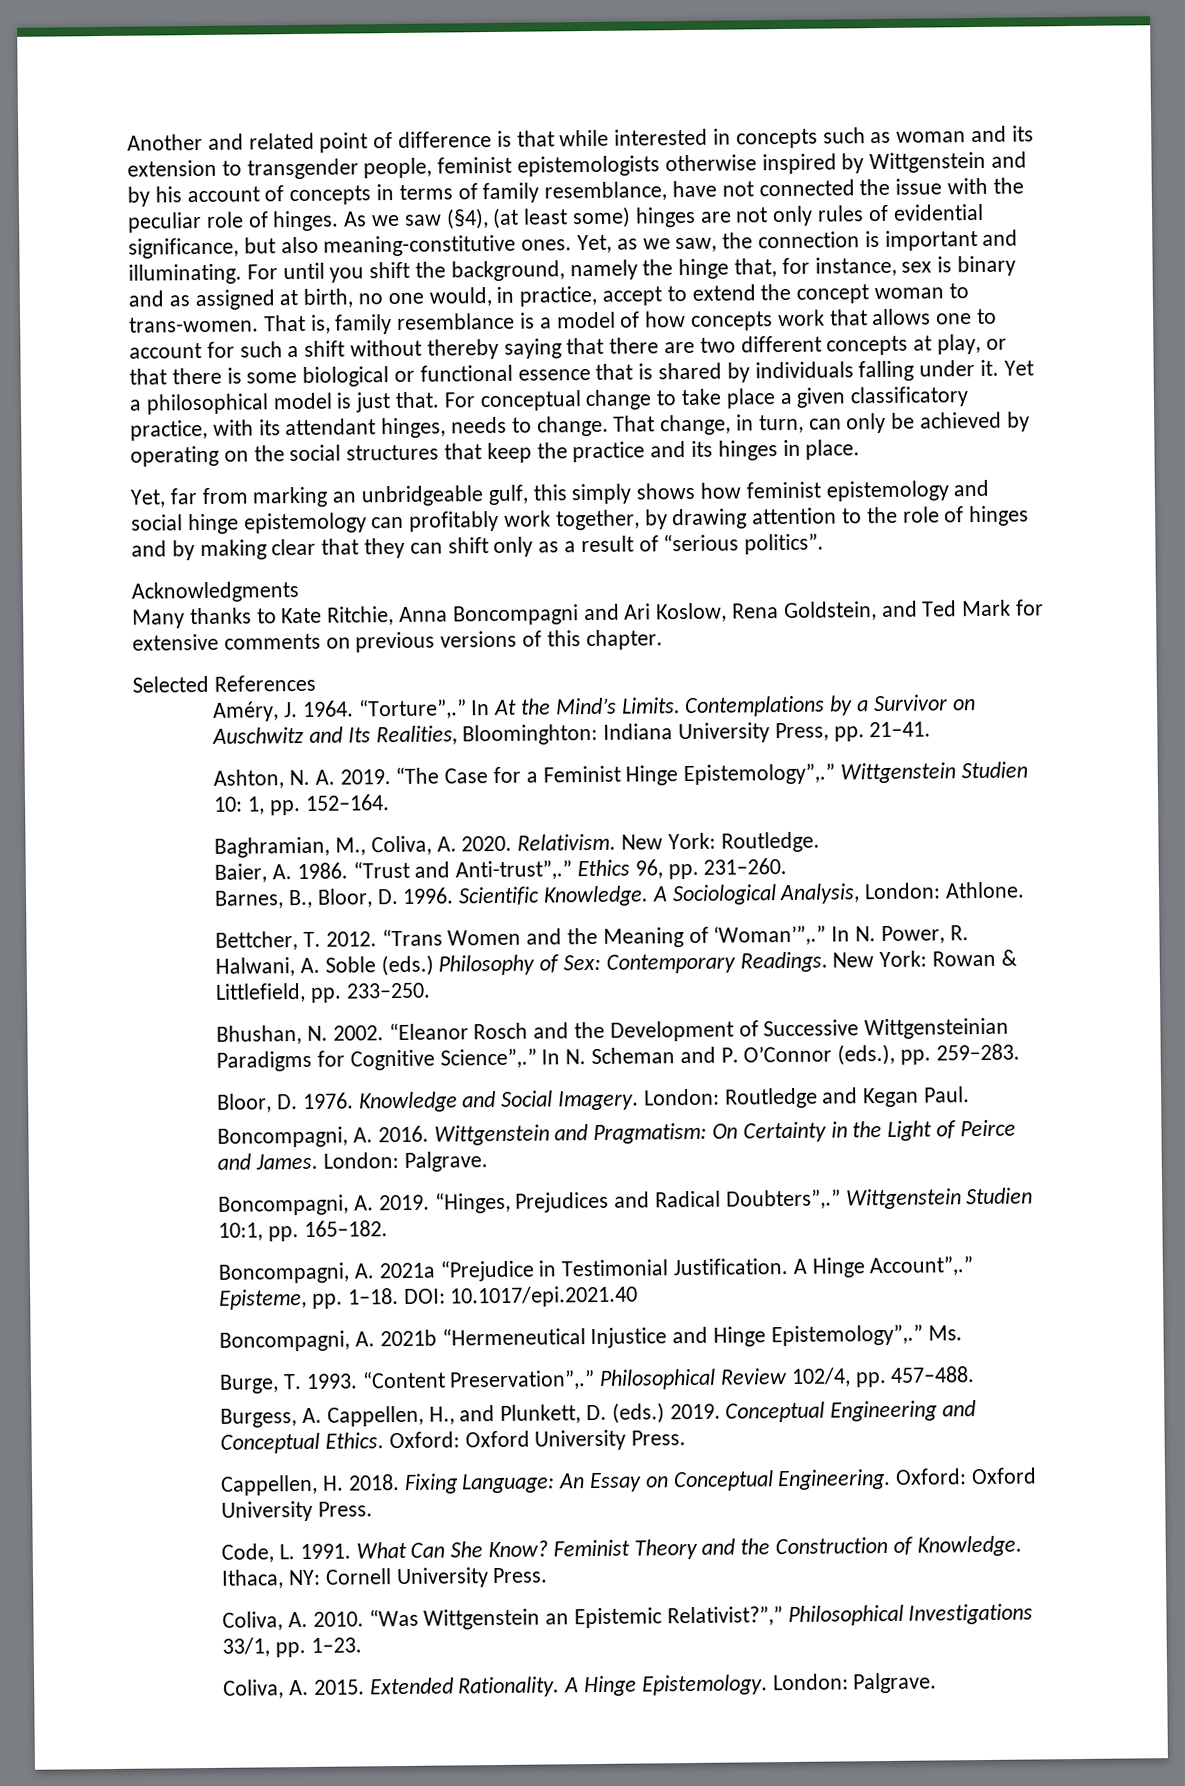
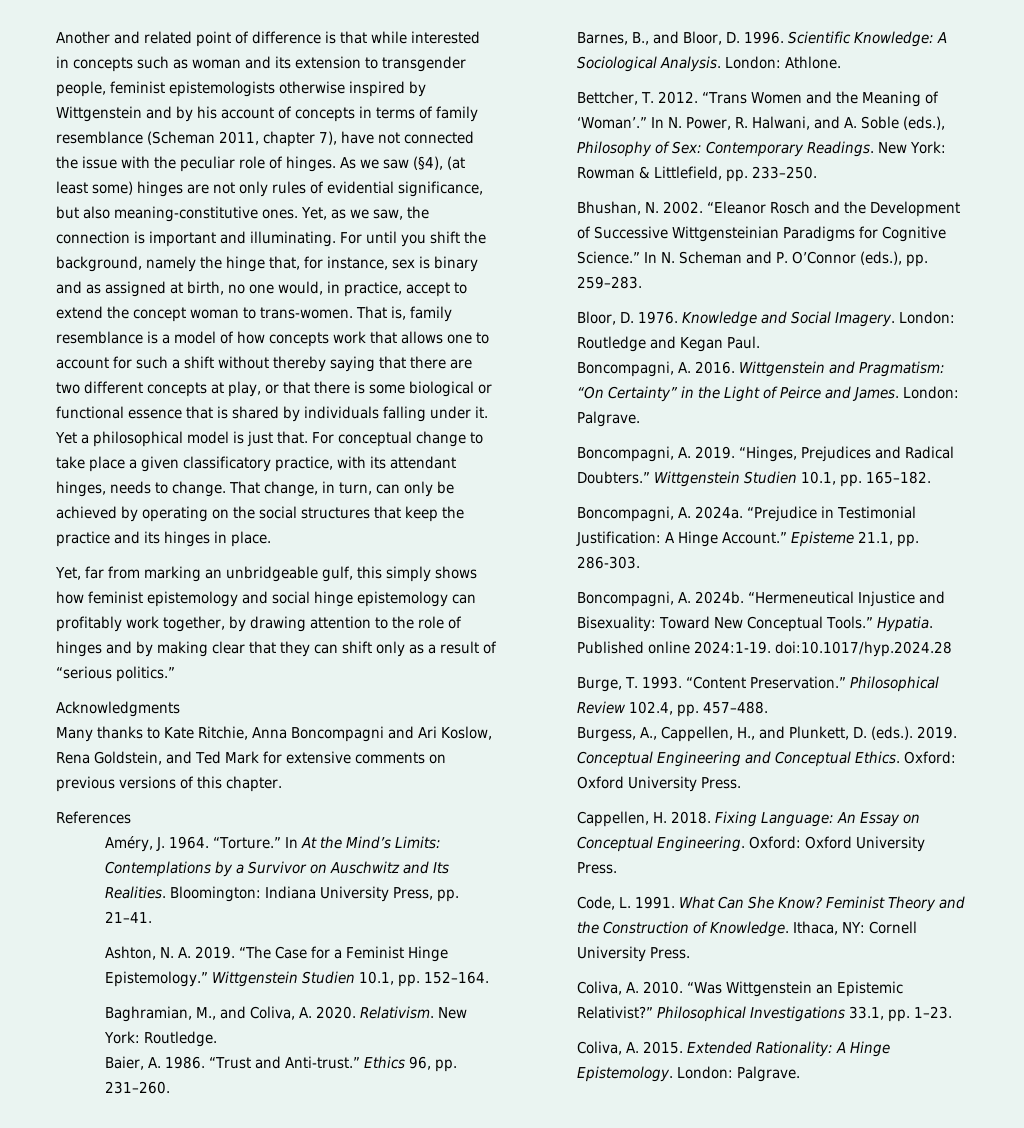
[544,181,668,202] resemblance, -> [56,131,337,147] resemblance (Scheman 2011, chapter 7),
[744,533,825,555] politics”. -> [116,666,175,682] politics.”
[132,675,209,693] Selected -> (282, 784) none
[357,698,467,720] “Torture”,.” -> [213,837,282,849] “Torture.”
[620,697,681,714] Limits. -> [395,836,442,849] Limits:
[375,723,599,746] Realities, Bloominghton: -> [105,886,262,902] Realities. Bloomington:
[683,761,1028,786] [213,796,265,815] Epistemology”,.” Wittgenstein Studien 10: 1, -> [105,971,395,987] Epistemology.” Wittgenstein Studien 10.1,
(366, 846) none -> [220,1006,247,1019] and
[455,860,573,881] Anti-trust”,.” -> [285,1056,361,1069] Anti-trust.”
(313, 899) none -> [653,31,680,44] and
[542,885,649,907] Knowledge. -> [854,31,935,47] Knowledge:
[779,883,861,905] Analysis, -> [660,56,722,72] Analysis.
[713,925,827,946] ‘Woman’”,.” -> [577,117,648,129] ‘Woman’.”
(296, 967) none -> [814,116,841,129] and
[380,954,434,977] (eds.) -> [903,116,946,130] (eds.),
[931,950,996,967] Rowan -> [577,167,636,179] Rowman
[439,1048,537,1069] Science”,.” -> [577,251,641,264] Science.”
[711,1121,827,1143] On Certainty -> [577,386,679,402] “On Certainty”
[725,1187,1034,1210] [218,1222,264,1241] Doubters”,.” Wittgenstein Studien 10:1, -> [577,471,837,487] Doubters.” Wittgenstein Studien 10.1,
[378,1262,435,1279] 2021a -> [695,506,744,519] 2024a.
[672,1256,974,1278] [219,1285,639,1310] [219,1329,437,1352] Justification. A Hinge Account”,.” Episteme, pp. 1–18. DOI: 10.1017/epi.2021.40 // Boncompagni, A. 2021b -> [576,531,920,547] [577,556,641,569] [577,591,745,607] Justification: A Hinge Account.” Episteme 21.1, pp. 286-303. // Boncompagni, A. 2024b.
[712,1324,963,1347] Hinge Epistemology”,.” Ms. -> [577,616,934,632] [577,641,953,657] Bisexuality: Toward New Conceptual Tools.” Hypatia. Published online 2024:1-19. doi:10.1017/hyp.2024.28
[449,1370,596,1391] Preservation”,.” -> [750,676,847,689] Preservation.”
[790,1367,851,1387] 102/4, -> [629,701,674,715] 102.4,
[301,1407,322,1424] A. -> [640,727,658,740] A.,
[611,1402,665,1424] (eds.) -> [871,726,914,740] (eds.).
[666,1606,783,1627] Relativist?”,” -> [577,1006,654,1019] Relativist?”
[222,1637,271,1657] 33/1, -> [849,1006,885,1020] 33.1,
[458,1676,561,1698] Rationality. -> [756,1041,834,1057] Rationality:

